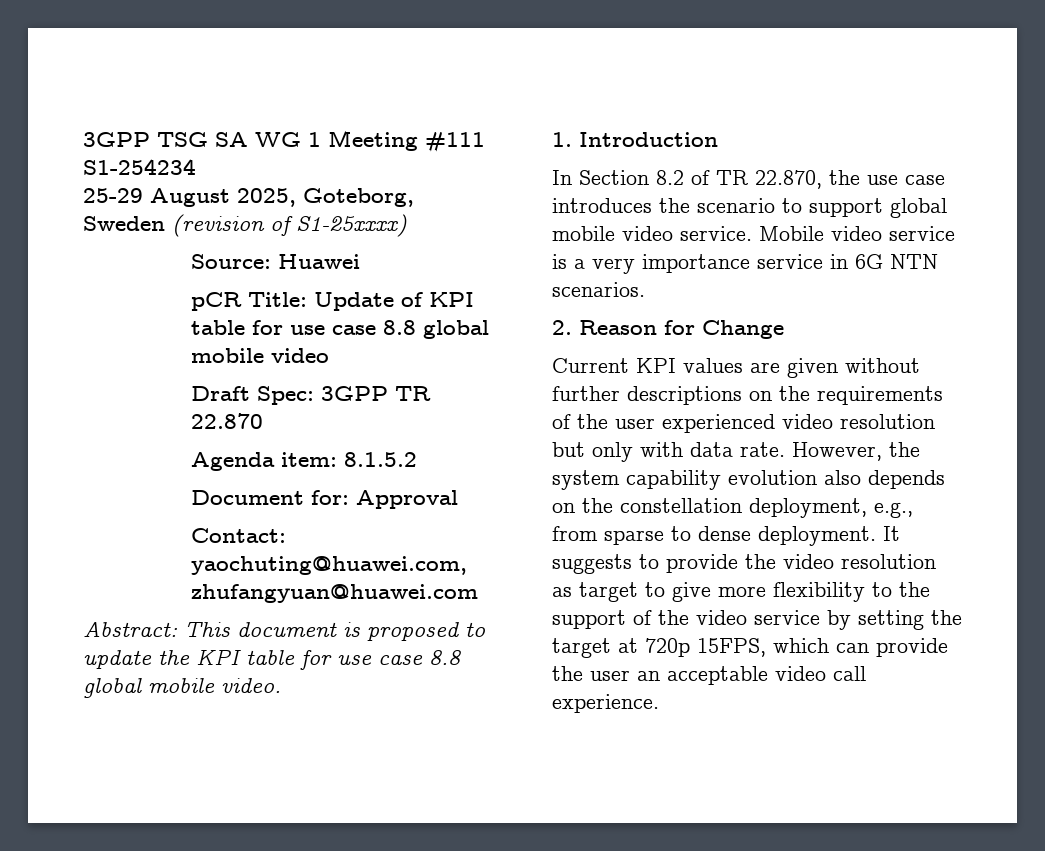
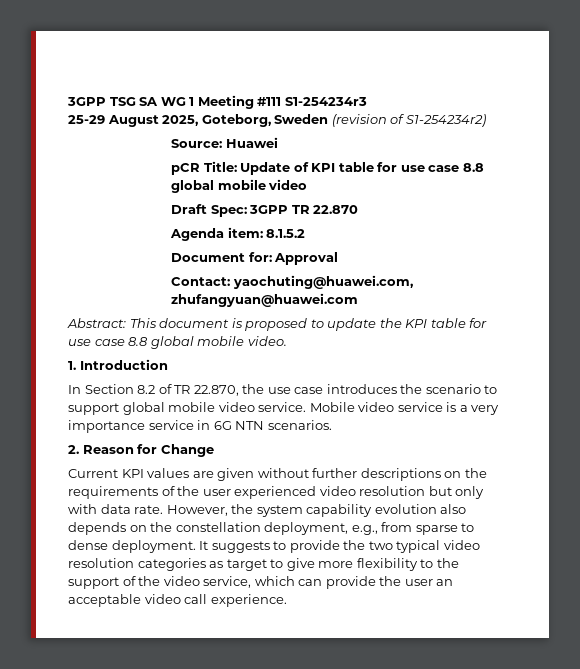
[83,159,196,175] S1-254234 -> [284,97,367,106] S1-254234r3
[296,214,407,237] S1-25xxxx) -> [405,114,486,127] S1-254234r2)
[783,554,936,569] video resolution -> [368,540,480,553] [68,558,206,571] two typical video resolution categories
[754,610,962,630] [552,638,766,658] service by setting the target at 720p 15FPS, -> [203,576,252,588] service,

